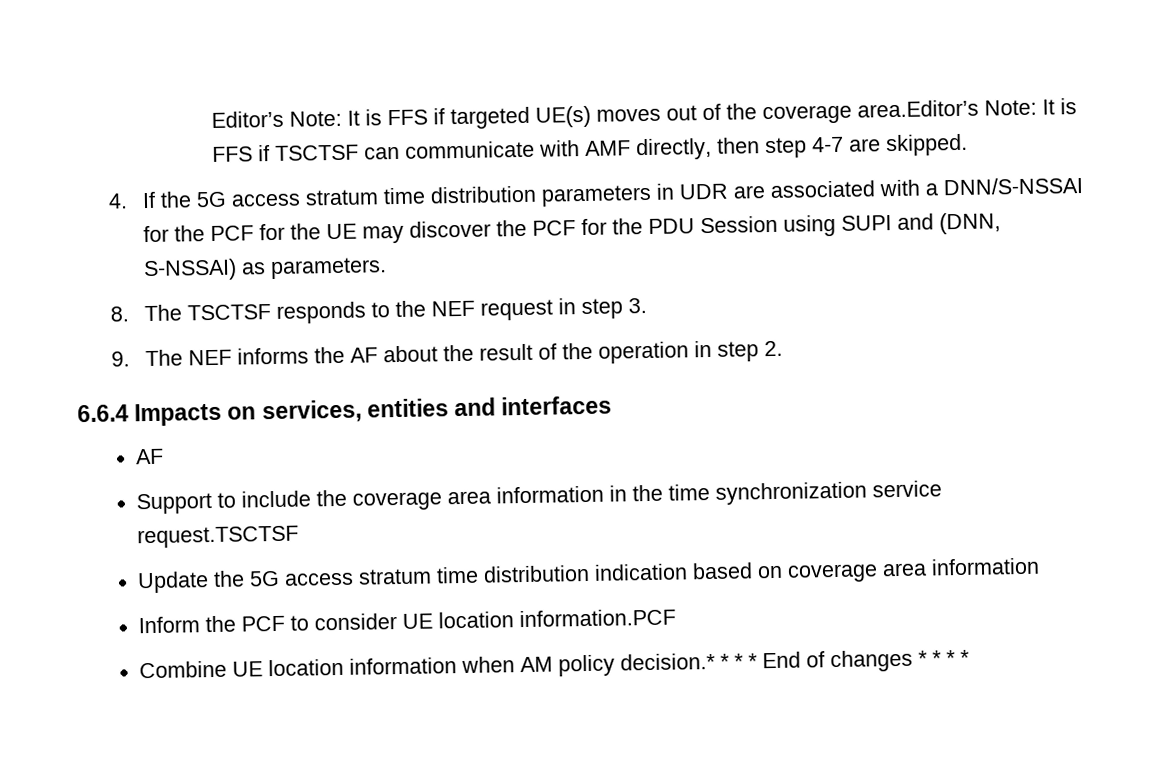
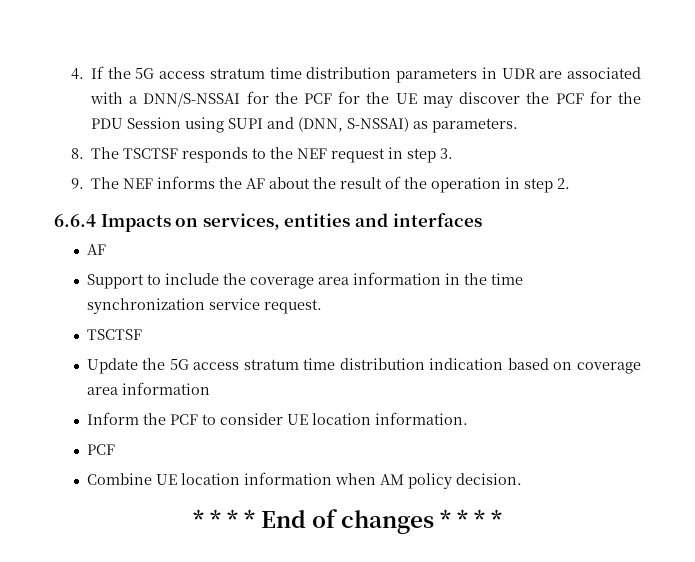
[210,98,1077,130] [211,133,968,162] Editor’s Note: It is FFS if targeted UE(s) moves out of the coverage area.Editor’s Note: It is FFS if TSCTSF can communicate with AMF directly, then step 4-7 are skipped. // -> (70, 74) none
[137,525,300,549] request.TSCTSF -> [263,299,322,314] [86,329,142,340] request. // TSCTSF
[519,608,677,628] information.PCF -> [374,412,468,425] [86,444,115,455] information. // PCF
[620,652,717,671] decision.* -> [455,473,522,485] [192,509,204,528] decision. // *

